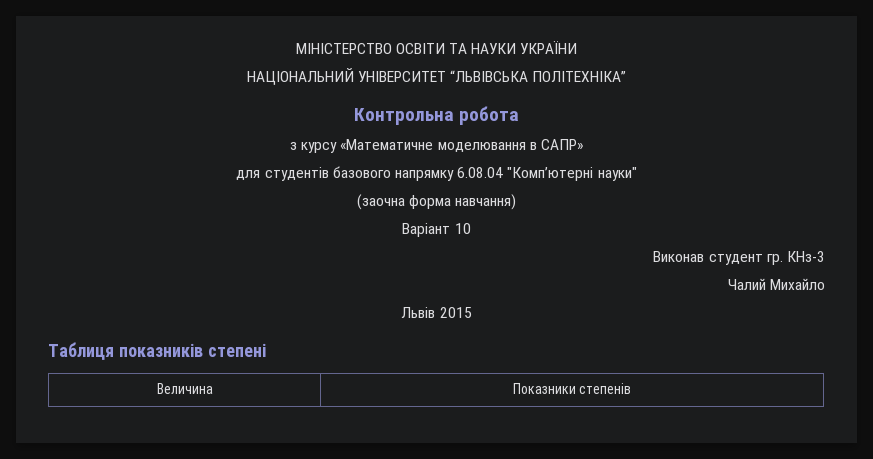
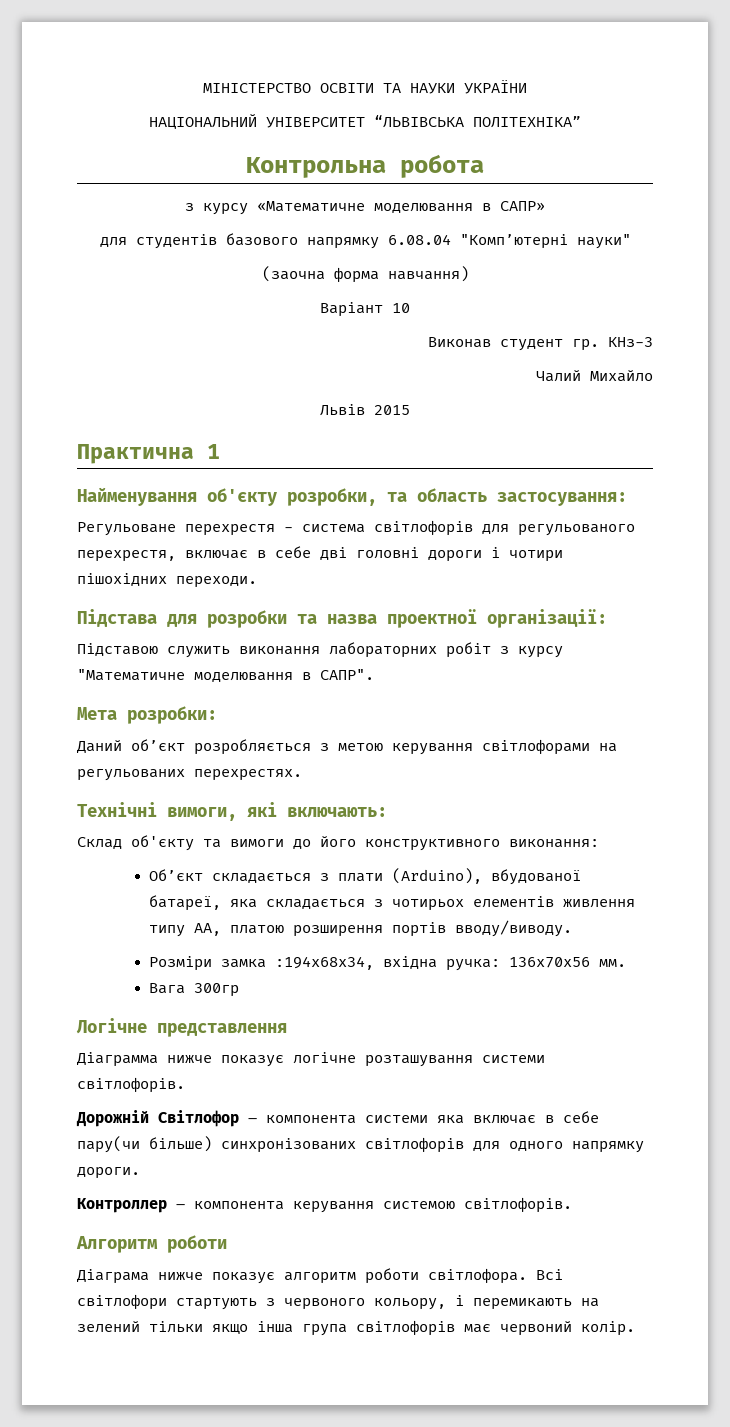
[48,342,266,360] [156,383,213,394] [512,383,632,394] Таблиця показників степені // Величина | Показники степенів -> [77,444,220,464] [77,487,627,506] [77,520,635,536] [77,546,563,562] [77,573,257,588] [77,609,607,628] [77,642,563,658] [77,669,374,682] [77,706,217,724] [77,739,617,755] [77,769,302,781] [77,802,387,821] [77,835,599,851] [148,868,581,885] [148,895,635,911] [148,920,572,937] [148,956,626,971] [148,983,239,997] [76,1018,287,1037] [77,1052,545,1067] [77,1077,185,1093] [76,1110,599,1127] [77,1136,644,1153] [77,1167,140,1179] [77,1197,572,1213] [76,1235,227,1253] [77,1268,563,1284] [77,1294,599,1310] [77,1320,635,1336] Практична 1 // Найменування об'єкту розробки, та область застосування: // Регульоване перехрестя - система світлофорів для регульованого перехрестя, включає в себе дві головні дороги і чотири пішохідних переходи. // Підстава для розробки та назва проектної організації: // Підставою служить виконання лабораторних робіт з курсу "Математичне моделювання в САПР". // Мета розробки: // Даний об’єкт розробляється з метою керування світлофорами на регульованих перехрестях. // Технічні вимоги, які включають: // Склад об'єкту та вимоги до його конструктивного виконання: // Об’єкт складається з плати (Arduino), вбудованої батареї, яка складається з чотирьох елементів живлення типу АА, платою розширення портів вводу/виводу. // Розміри замка :194х68х34, вхідна ручка: 136х70х56 мм. // Вага 300гр // Логічне представлення // Діаграмма нижче показує логічне розташування системи світлофорів. // Дорожній Світлофор – компонента системи яка включає в себе пару(чи більше) синхронізованих світлофорів для одного напрямку дороги. // Контроллер – компонента керування системою світлофорів. // Алгоритм роботи // Діаграма нижче показує алгоритм роботи світлофора. Всі світлофори стартують з червоного кольору, і перемикають на зелений тільки якщо інша група світлофорів має червоний колір.

